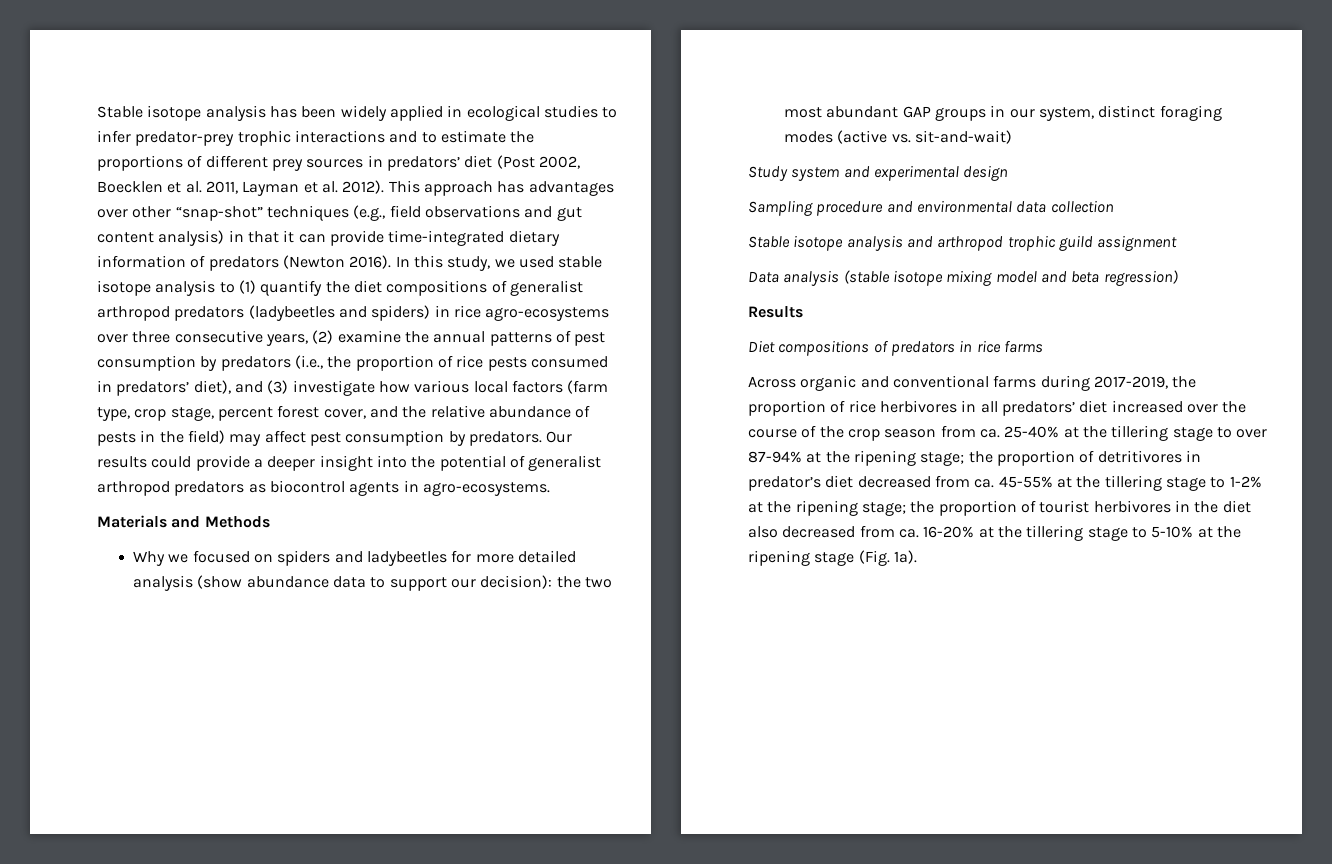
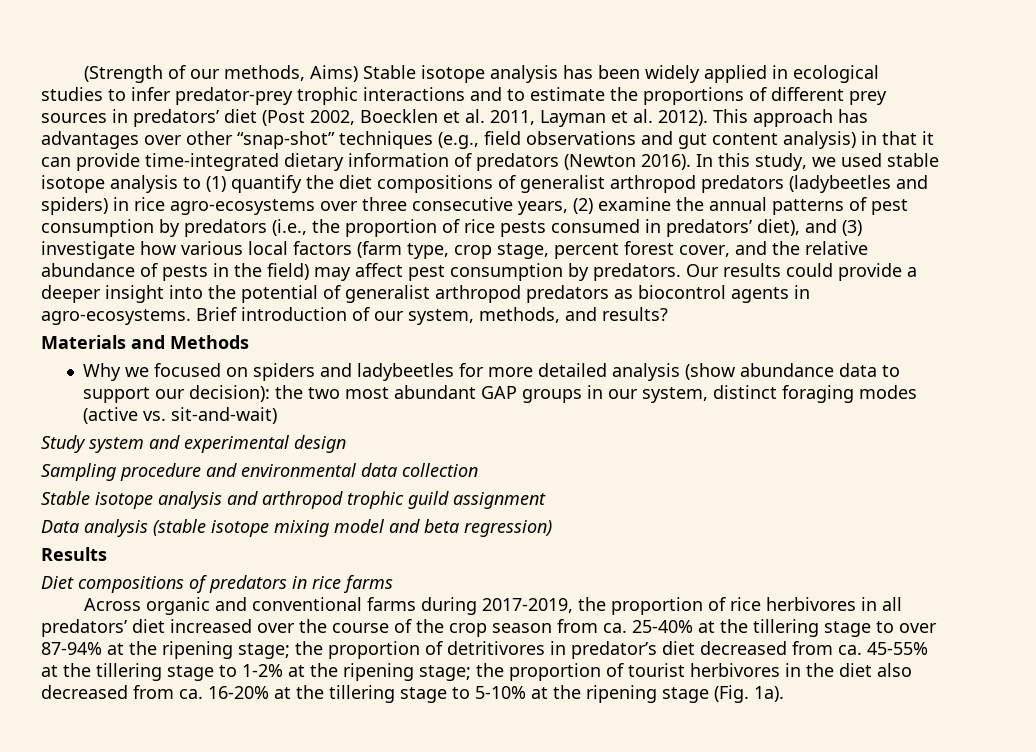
(97, 112) none -> [83,65,358,83] (Strength of our methods, Aims)
(550, 489) none -> [196,307,668,325] Brief introduction of our system, methods, and results?

